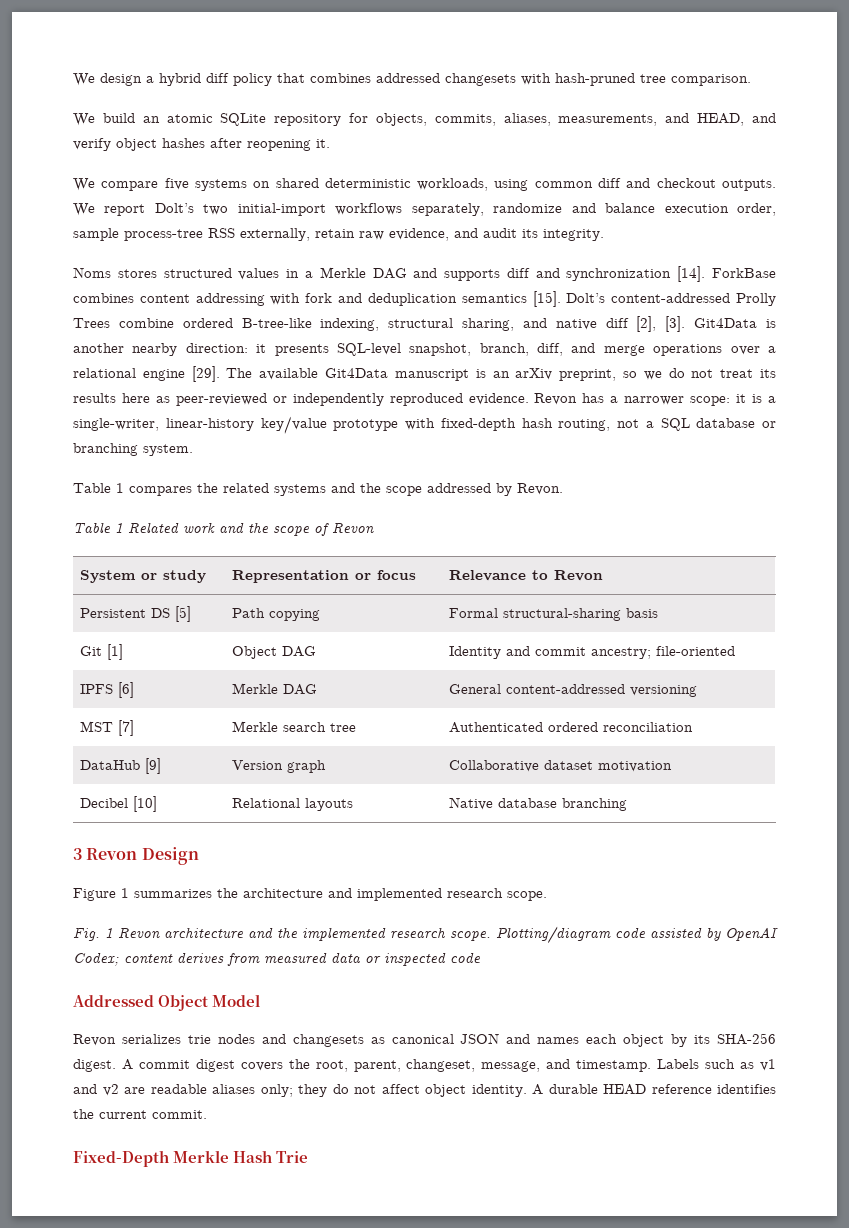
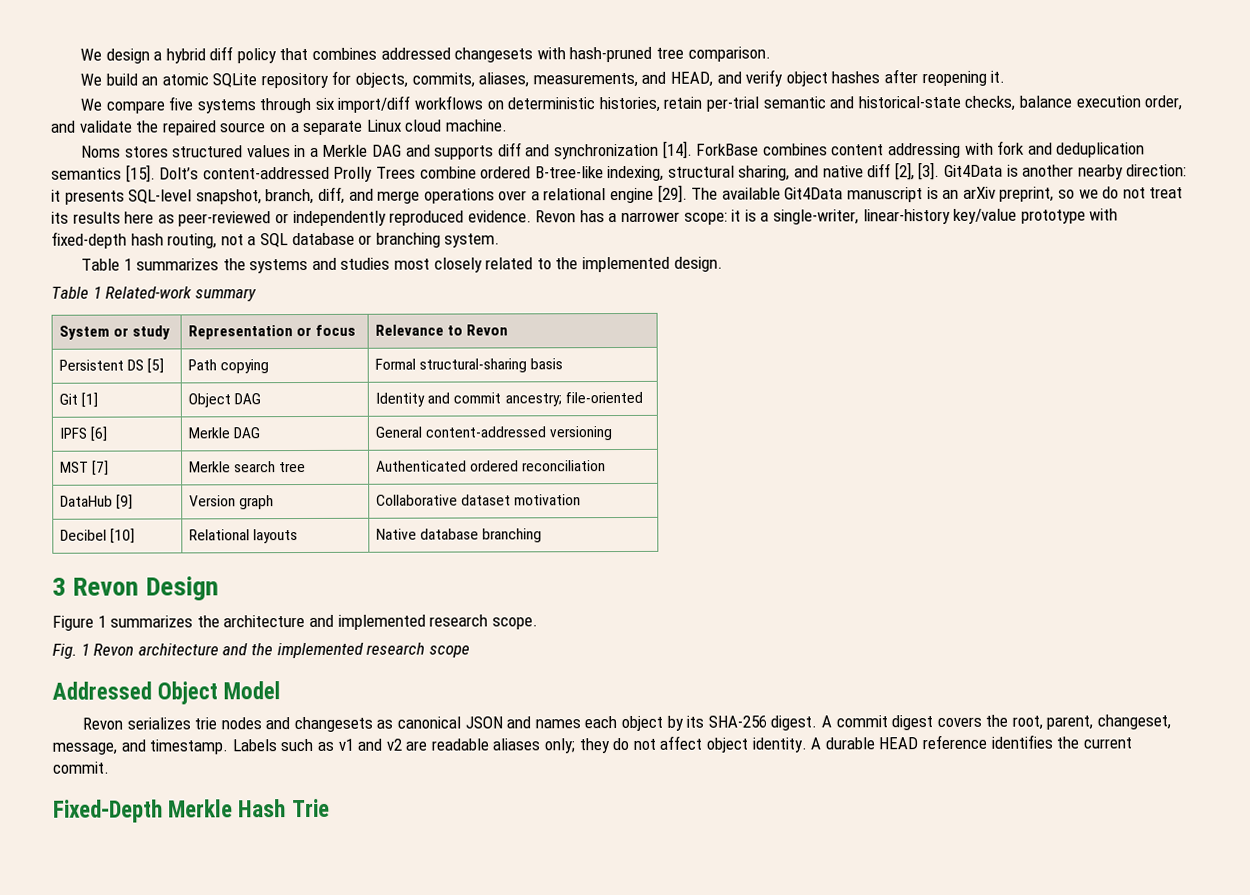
[253,178,776,191] [73,203,776,216] [73,228,604,241] on shared deterministic workloads, using common diff and checkout outputs. We report Dolt’s two initial-import workflows separately, randomize and balance execution order, sample process-tree RSS externally, retain raw evidence, and audit its integrity. -> [259,95,1183,114] [50,119,508,136] through six import/diff workflows on deterministic histories, retain per-trial semantic and historical-state checks, balance execution order, and validate the repaired source on a separate Linux cloud machine.
[129,483,563,496] [73,522,374,536] compares the related systems and the scope addressed by Revon. // Table 1 Related work and the scope of Revon -> [136,256,723,274] [51,286,257,302] summarizes the systems and studies most closely related to the implemented design. // Table 1 Related-work summary
[450,926,778,944] [73,952,481,966] scope. Plotting/diagram code assisted by OpenAI Codex; content derives from measured data or inspected code -> [428,645,470,658] scope

